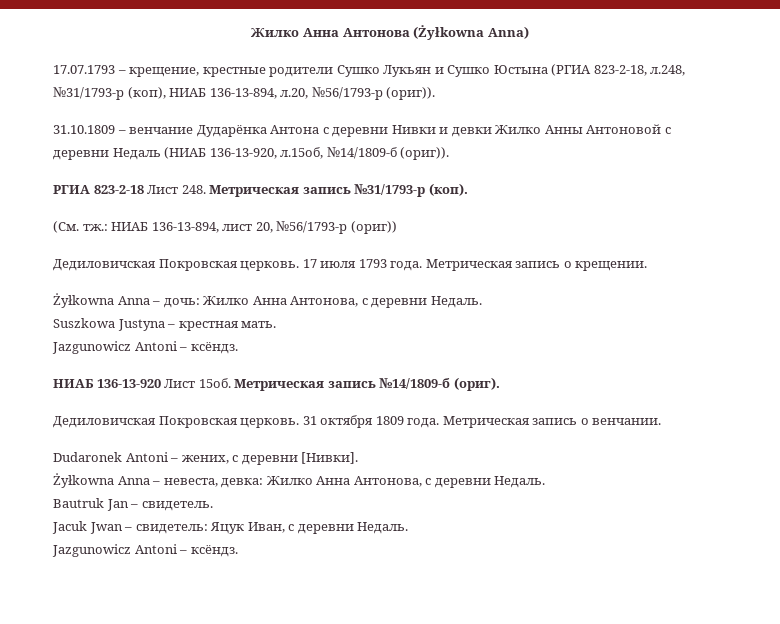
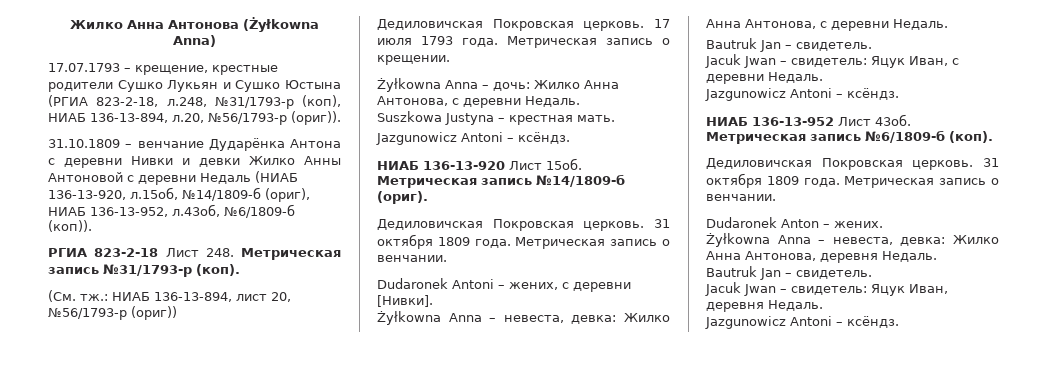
[400,147,450,160] (ориг)). -> [265,188,310,202] [48,204,295,218] [48,220,92,232] (ориг), НИАБ 136-13-952, л.43об, №6/1809-б (коп)).
(238, 551) none -> [706,114,911,126] [706,130,993,144] [706,158,999,170] [706,173,999,188] [706,194,776,201] [706,217,883,228] [706,233,999,247] [706,251,937,263] [706,266,872,280] [705,282,948,296] [706,300,823,312] [705,316,899,329] // НИАБ 136-13-952 Лист 43об. Метрическая запись №6/1809-б (коп). // Дедиловичская Покровская церковь. 31 октября 1809 года. Метрическая запись о венчании. // Dudaronek Anton – жених. // Żyłkowna Anna – невеста, девка: Жилко Анна Антонова, деревня Недаль. // Bautruk Jan – свидетель. // Jacuk Jwan – свидетель: Яцук Иван, деревня Недаль. // Jazgunowicz Antoni – ксёндз.

